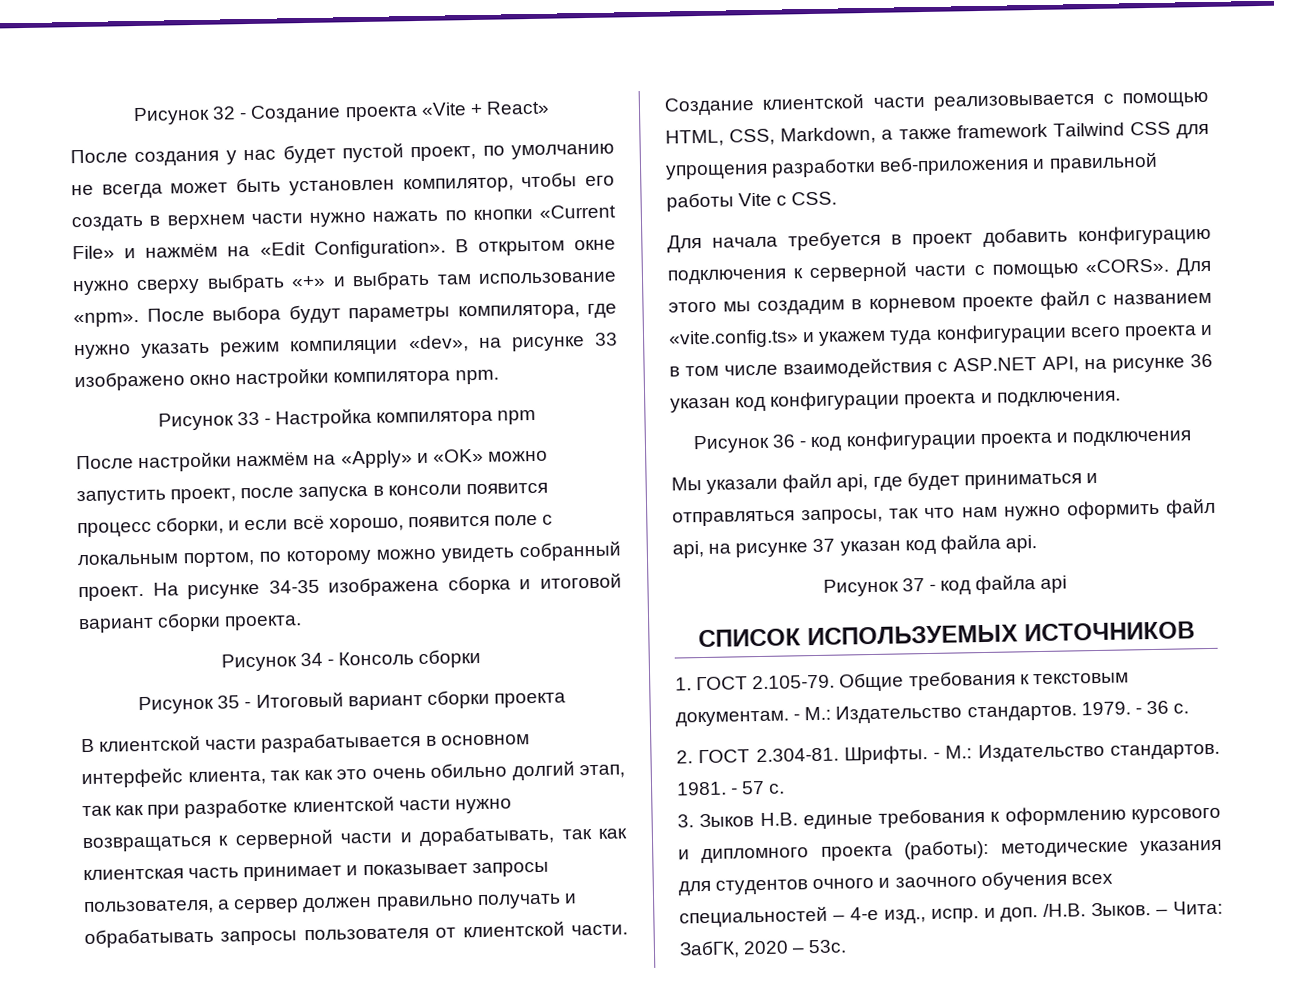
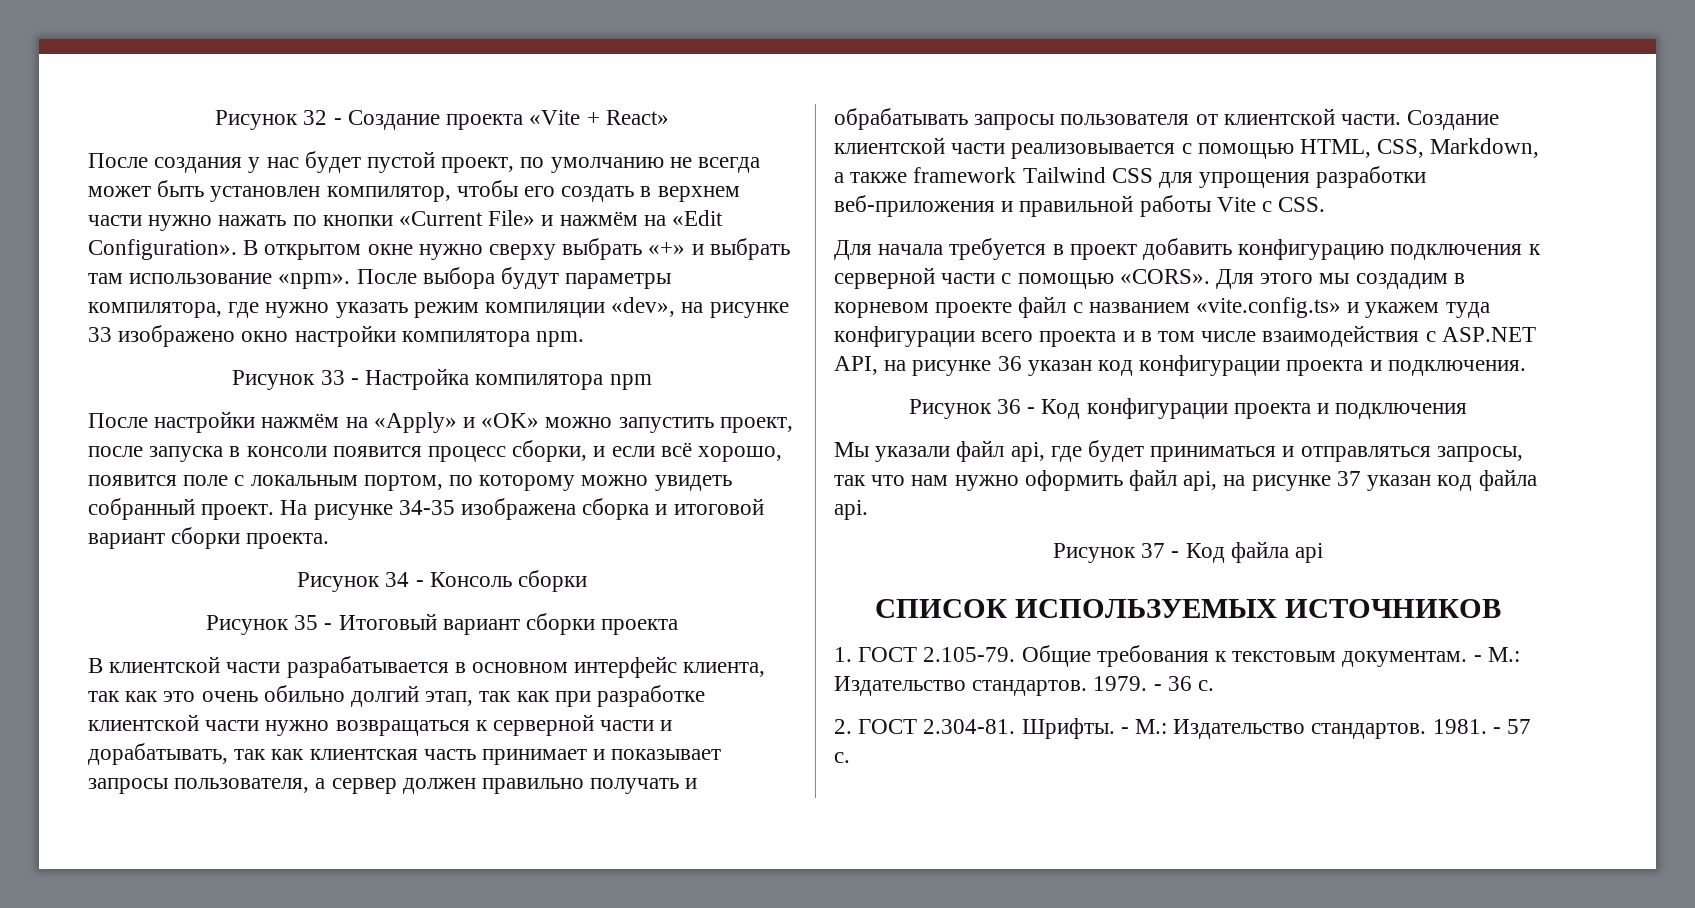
[810,436,843,452] код -> [1041,399,1081,419] Код
[940,580,972,595] код -> [1185,543,1225,563] Код
[677,805,1221,830] [678,839,1222,864] [678,870,1113,896] [679,900,1223,928] [679,939,848,959] // 3. Зыков Н.В. единые требования к оформлению курсового и дипломного проекта (работы): методические указания для студентов очного и заочного обучения всех специальностей – 4-е изд., испр. и доп. /Н.В. Зыков. – Чита: ЗабГК, 2020 – 53с. -> (850, 757) none

